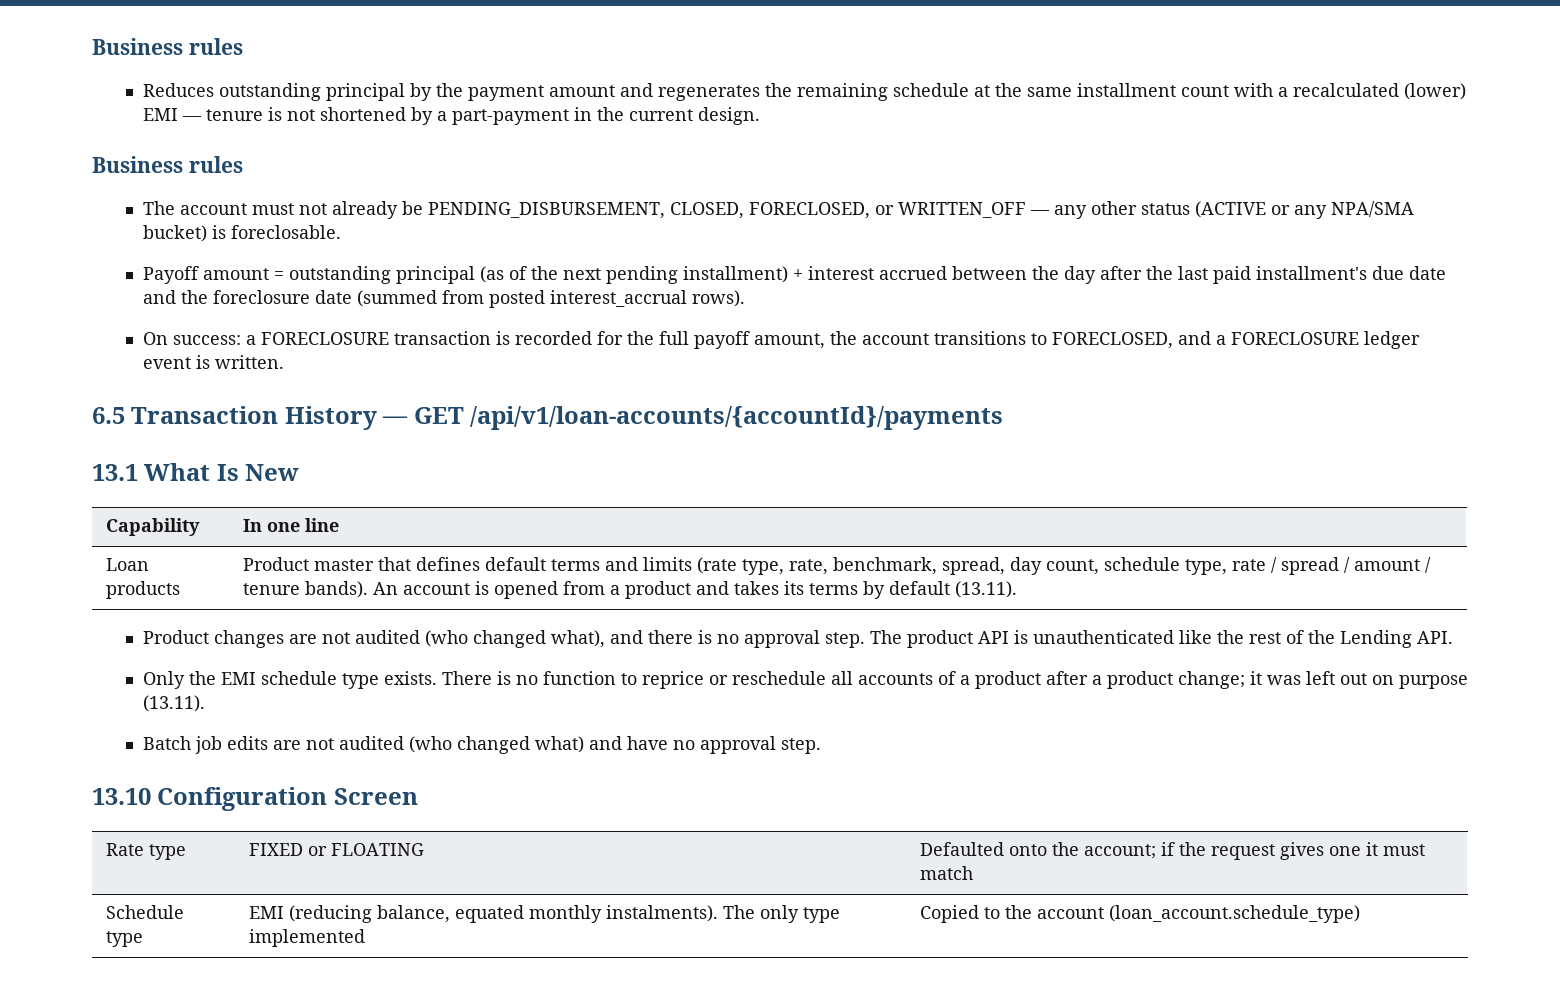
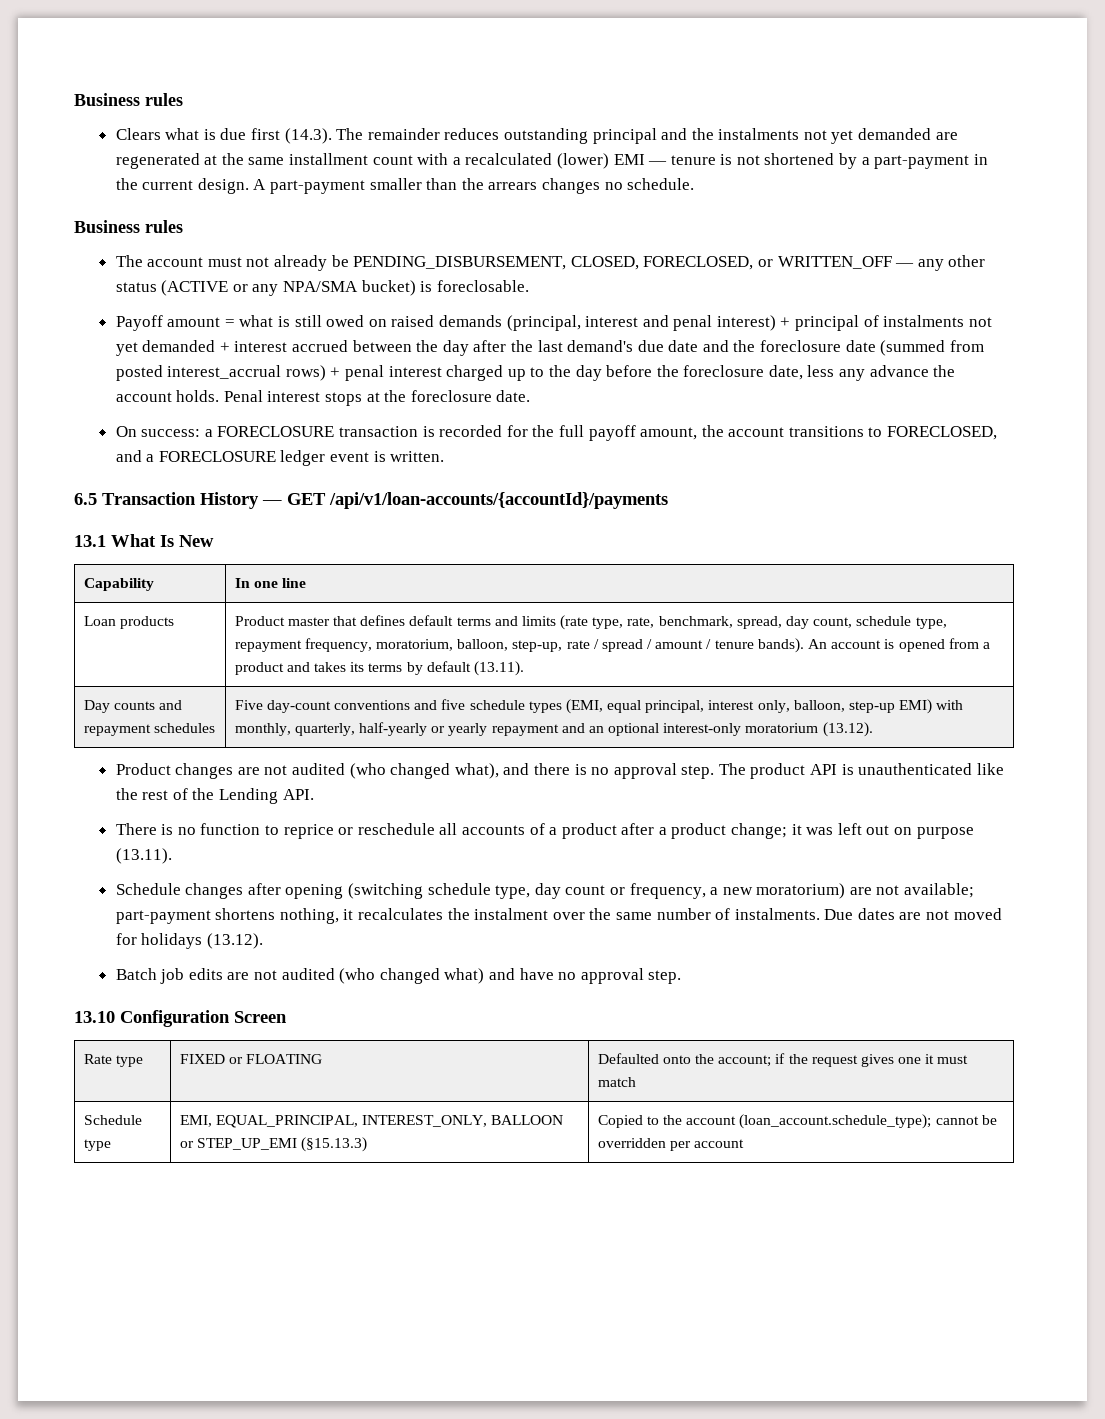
[92,38,243,55] [142,83,969,101] Business rules // Reduces outstanding principal by the payment amount and regenerates the remaining schedule -> [74,93,183,106] [115,128,958,144] [115,153,200,169] Business rules // Clears what is due first (14.3). The remainder reduces outstanding principal and the instalments not yet demanded are regenerated
(760, 116) none -> [253,178,695,194] A part-payment smaller than the arrears changes no schedule.
[288,266,788,284] outstanding principal (as of the next pending installment) -> [239,315,992,331] [115,340,216,356] what is still owed on raised demands (principal, interest and penal interest) + principal of instalments not yet demanded
[1212,266,1367,284] paid installment's -> [567,340,634,352] demand's
[691,290,745,307] rows). -> [285,365,956,381] [115,390,531,406] rows) + penal interest charged up to the day before the foreclosure date, less any advance the account holds. Penal interest stops at the foreclosure date.
(1227, 567) none -> [234,638,563,652] repayment frequency, moratorium, balloon, step-up,
(1017, 589) none -> [83,700,182,713] [83,723,215,736] [234,699,964,714] [234,722,873,737] // Day counts and repayment schedules | Five day-count conventions and five schedule types (EMI, equal principal, interest only, balloon, step-up EMI) with monthly, quarterly, half-yearly or yearly repayment and an optional interest-only moratorium (13.12).
[142,671,437,689] Only the EMI schedule type exists. -> (314, 794) none
(205, 703) none -> [115,883,975,899] [115,908,1002,924] [115,933,263,949] // Schedule changes after opening (switching schedule type, day count or frequency, a new moratorium) are not available; part-payment shortens nothing, it recalculates the instalment over the same number of instalments. Due dates are not moved for holidays (13.12).
[248,905,840,923] [248,929,365,947] [919,905,1360,923] EMI (reducing balance, equated monthly instalments). The only type implemented | Copied to the account (loan_account.schedule_type) -> [179,1115,564,1128] [179,1137,367,1152] [597,1114,997,1129] [597,1138,744,1151] EMI, EQUAL_PRINCIPAL, INTEREST_ONLY, BALLOON or STEP_UP_EMI (§15.13.3) | Copied to the account (loan_account.schedule_type); cannot be overridden per account

